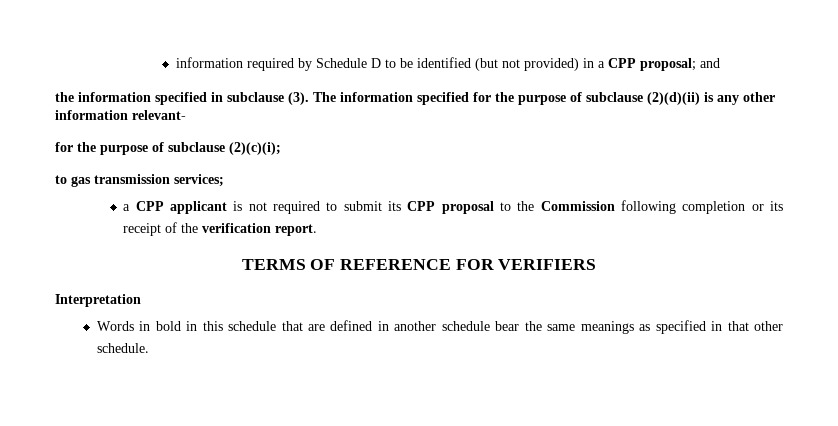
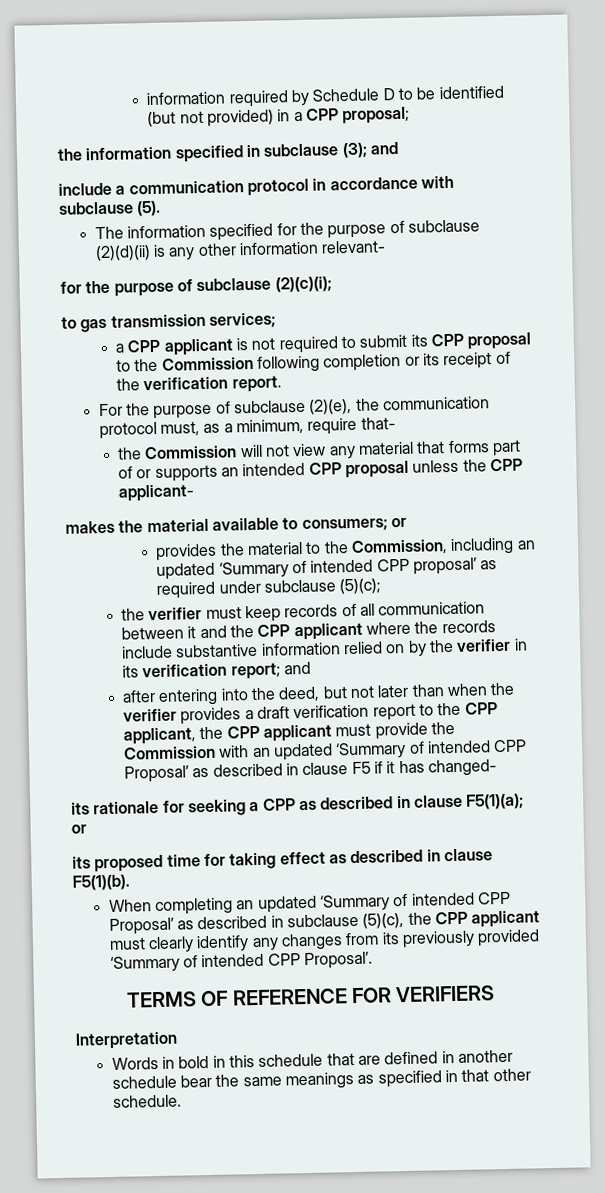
[699,58,720,68] and -> (411, 115) none
[288,92,309,105] (3). -> [341,141,399,159] [58,175,454,197] [58,200,162,217] (3); and // include a communication protocol in accordance with subclause (5). //
(318, 230) none -> [98,396,491,419] [98,417,396,440] [116,439,521,460] [117,458,523,482] [117,484,195,502] [65,517,407,534] [155,537,536,561] [156,557,498,580] [156,578,382,599] [120,601,486,623] [120,620,496,641] [120,638,528,659] [121,661,311,680] [121,682,516,706] [122,702,498,725] [122,721,455,745] [123,739,528,761] [123,759,497,783] [71,793,525,817] [71,824,87,834] [72,848,493,873] [72,874,130,891] [108,891,512,916] [108,910,541,935] [108,929,541,954] [109,951,374,973] // For the purpose of subclause (2)(e), the communication protocol must, as a minimum, require that- // the Commission will not view any material that forms part of or supports an intended CPP proposal unless the CPP applicant- // makes the material available to consumers; or // provides the material to the Commission, including an updated ‘Summary of intended CPP proposal’ as required under subclause (5)(c); // the verifier must keep records of all communication between it and the CPP applicant where the records include substantive information relied on by the verifier in its verification report; and // after entering into the deed, but not later than when the verifier provides a draft verification report to the CPP applicant, the CPP applicant must provide the Commission with an updated ‘Summary of intended CPP Proposal’ as described in clause F5 if it has changed- // its rationale for seeking a CPP as described in clause F5(1)(a); or // its proposed time for taking effect as described in clause F5(1)(b). // When completing an updated ‘Summary of intended CPP Proposal’ as described in subclause (5)(c), the CPP applicant must clearly identify any changes from its previously provided ‘Summary of intended CPP Proposal’.

